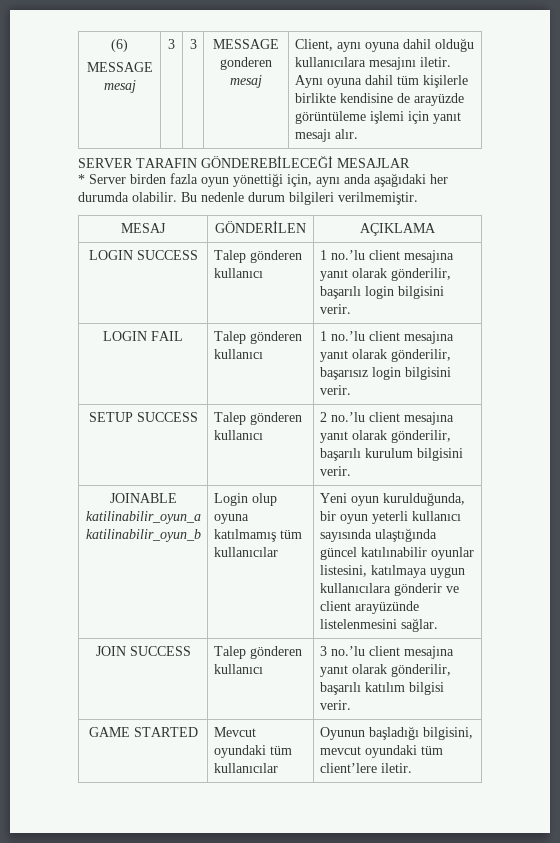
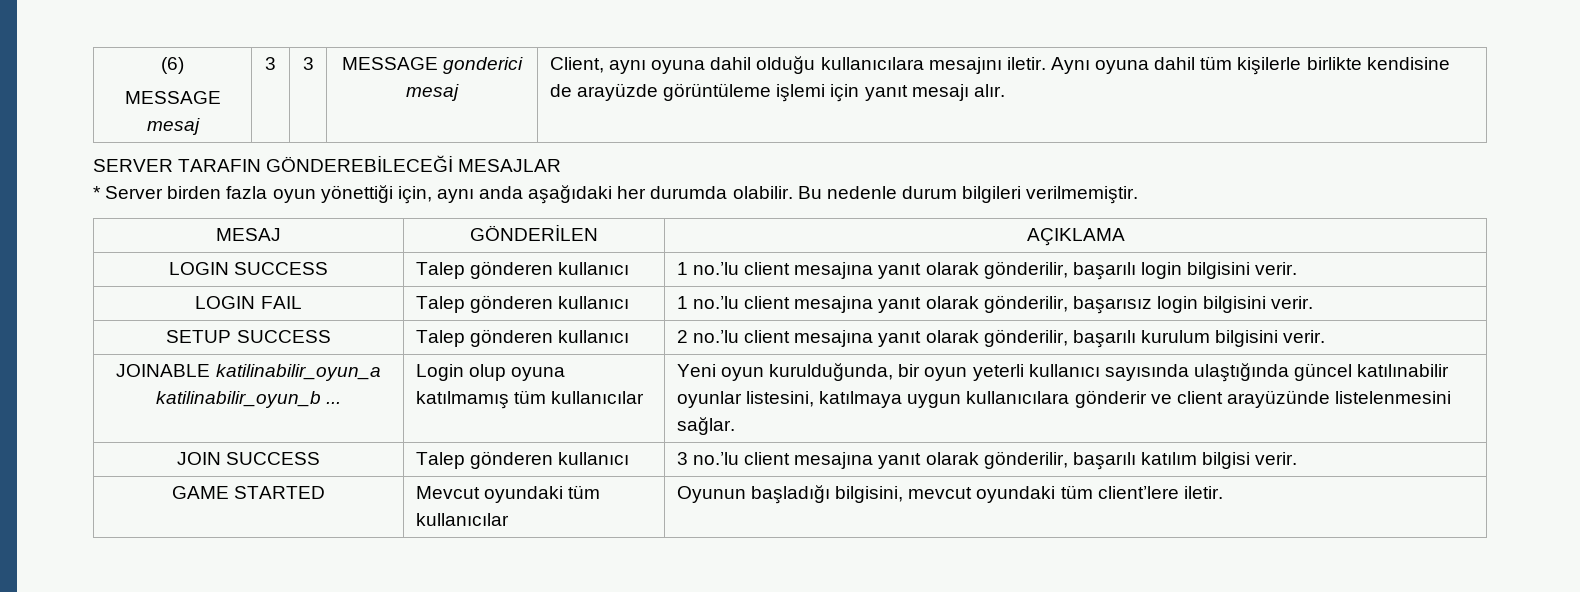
[220,57,272,70] gonderen -> [443,57,524,74] gonderici
(201, 535) none -> [326,402,342,404] ...

